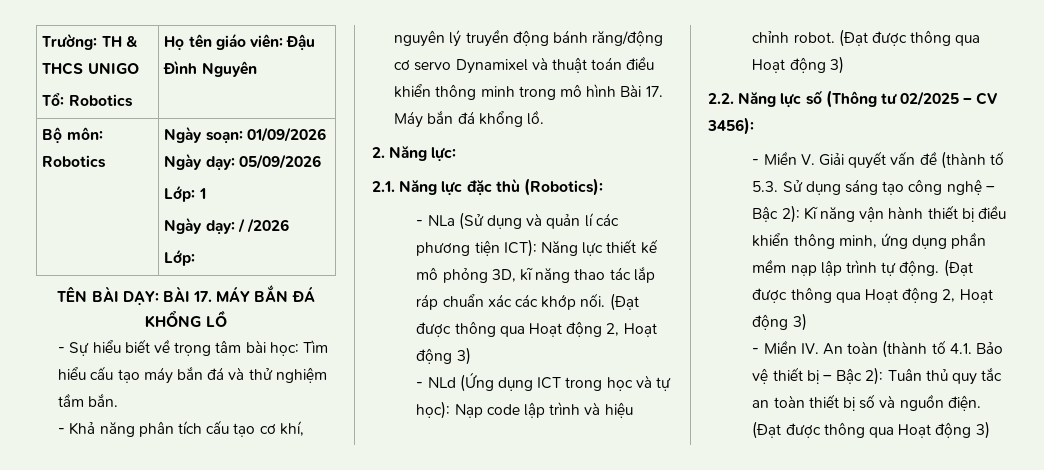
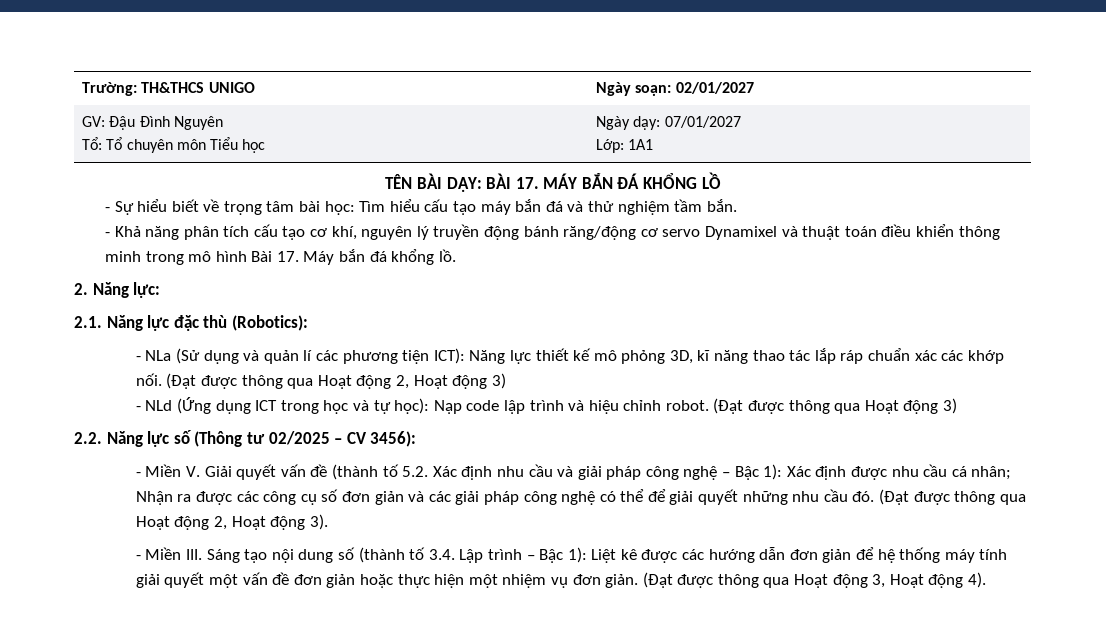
[101,36,138,47] [42,62,139,75] [42,93,133,107] [164,33,316,51] [163,60,257,77] [42,127,103,144] [42,155,107,168] [164,126,326,144] [164,153,321,171] [164,185,206,202] [164,217,289,235] [164,249,196,266] TH & THCS UNIGO // Tổ: Robotics | Họ tên giáo viên: Đậu Đình Nguyên // Bộ môn: Robotics | Ngày soạn: 01/09/2026 Ngày dạy: 05/09/2026 // Lớp: 1 // Ngày dạy: / /2026 // Lớp: -> [141,82,255,93] [596,82,754,96] [82,116,223,130] [82,137,266,153] [596,116,741,130] [596,139,654,153] TH&THCS UNIGO | Ngày soạn: 02/01/2027 // GV: Đậu Đình Nguyên // Tổ: Tổ chuyên môn Tiểu học | Ngày dạy: 07/01/2027 // Lớp: 1A1
[752,179,995,195] [752,205,1006,223] [752,232,987,249] [752,259,973,277] [752,287,993,303] [752,313,807,331] [752,340,1003,358] [752,367,1003,385] [752,394,981,411] [752,421,990,439] 5.3. Sử dụng sáng tạo công nghệ – Bậc 2): Kĩ năng vận hành thiết bị điều khiển thông minh, ứng dụng phần mềm nạp lập trình tự động. (Đạt được thông qua Hoạt động 2, Hoạt động 3) // - Miền IV. An toàn (thành tố 4.1. Bảo vệ thiết bị – Bậc 2): Tuân thủ quy tắc an toàn thiết bị số và nguồn điện. (Đạt được thông qua Hoạt động 3) -> [402,464,1012,480] [135,489,1026,505] [135,514,328,530] [135,547,1008,563] [135,572,987,588] 5.2. Xác định nhu cầu và giải pháp công nghệ – Bậc 1): Xác định được nhu cầu cá nhân; Nhận ra được các công cụ số đơn giản và các giải pháp công nghệ có thể để giải quyết những nhu cầu đó. (Đạt được thông qua Hoạt động 2, Hoạt động 3). // - Miền III. Sáng tạo nội dung số (thành tố 3.4. Lập trình – Bậc 1): Liệt kê được các hướng dẫn đơn giản để hệ thống máy tính giải quyết một vấn đề đơn giản hoặc thực hiện một nhiệm vụ đơn giản. (Đạt được thông qua Hoạt động 3, Hoạt động 4).

